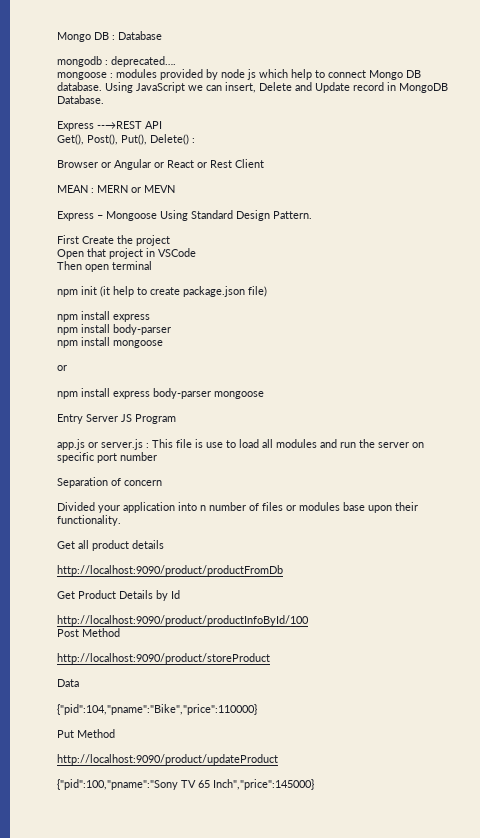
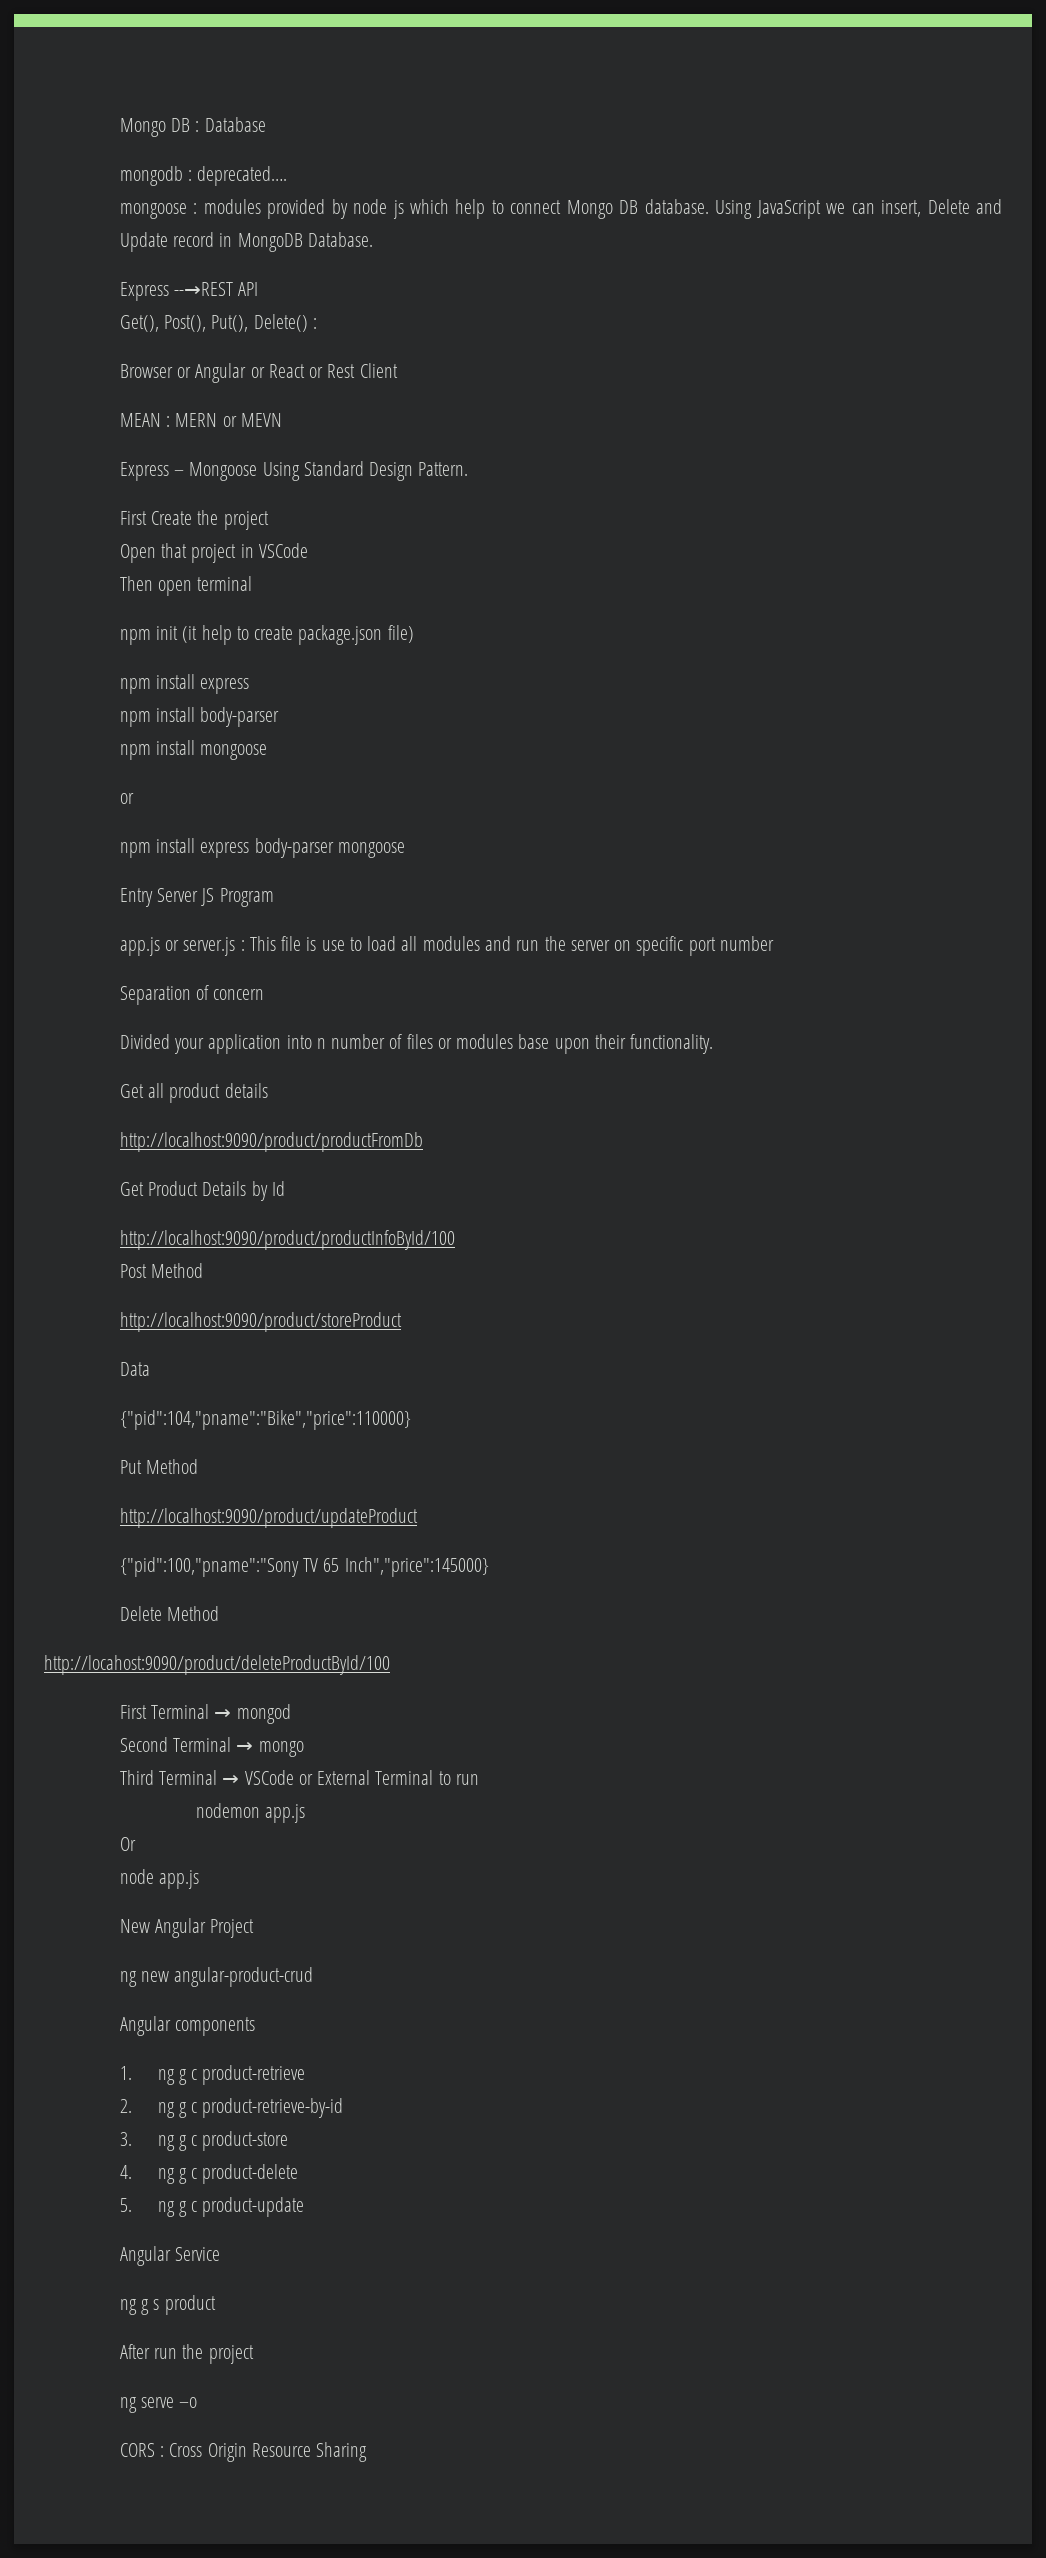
(314, 784) none -> [119,1606,220,1621] [44,1655,390,1675] [119,1704,291,1724] [119,1737,304,1757] [119,1770,479,1785] [195,1803,305,1823] [119,1837,136,1851] [119,1869,200,1889] [119,1918,255,1938] [119,1967,314,1987] [119,2016,256,2036] [119,2065,306,2085] [119,2098,344,2118] [119,2131,289,2151] [119,2164,299,2184] [119,2197,305,2217] [119,2246,221,2266] [119,2295,216,2315] [119,2344,254,2364] [119,2397,198,2413] [119,2442,368,2462] // Delete Method // http://locahost:9090/product/deleteProductById/100 // First Terminal → mongod // Second Terminal → mongo // Third Terminal → VSCode or External Terminal to run // nodemon app.js // Or // node app.js // New Angular Project // ng new angular-product-crud // Angular components // 1. ng g c product-retrieve // 2. ng g c product-retrieve-by-id // 3. ng g c product-store // 4. ng g c product-delete // 5. ng g c product-update // Angular Service // ng g s product // After run the project // ng serve –o // CORS : Cross Origin Resource Sharing

